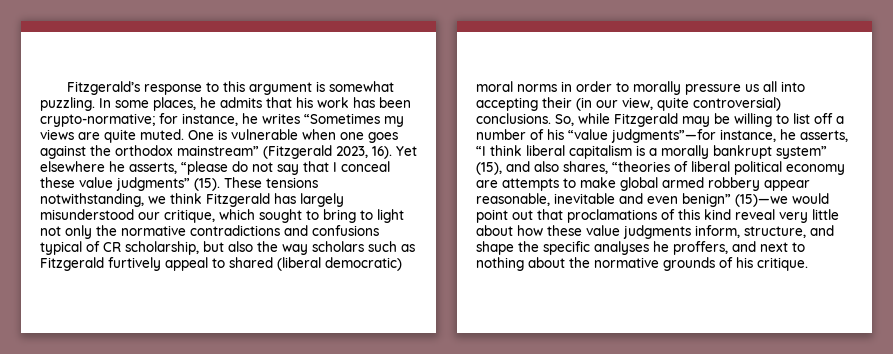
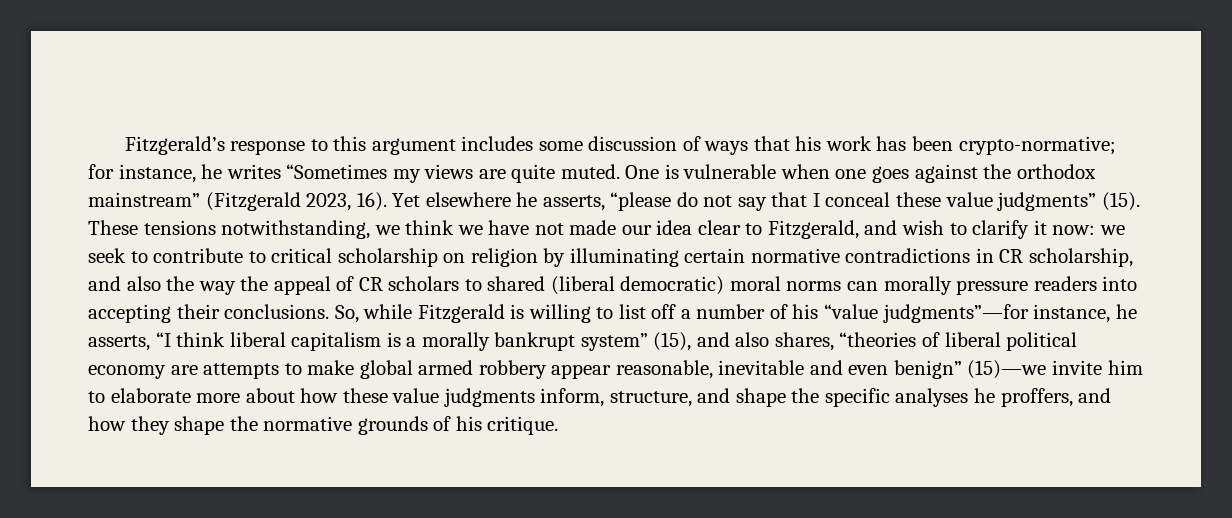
[315,81,394,92] [40,97,262,111] is somewhat puzzling. In some places, he admits -> [461,136,749,155] includes some discussion of ways
[206,193,344,207] [40,209,404,223] [40,225,379,239] [40,241,100,255] Fitzgerald has largely misunderstood our critique, which sought to bring to light not only the normative contradictions and confusions typical of -> [457,220,1125,239] [88,248,994,267] we have not made our idea clear to Fitzgerald, and wish to clarify it now: we seek to contribute to critical scholarship on religion by illuminating certain normative contradictions in
[203,241,224,252] but -> [88,276,121,291] and
[312,241,415,252] [40,257,208,271] scholars such as Fitzgerald furtively appeal -> [240,276,460,295] the appeal of CR scholars
[561,81,805,95] [476,97,781,111] in order to morally pressure us all into accepting their (in our view, quite controversial) -> [847,276,1138,295] [88,304,220,323] can morally pressure readers into accepting their
[682,113,730,127] may be -> [510,304,525,319] is
[792,193,829,204] [476,209,839,223] would point out that proclamations of this kind reveal very little -> [1052,360,1143,375] [88,388,241,403] invite him to elaborate more
[760,242,805,252] [476,257,565,271] next to nothing about -> [88,416,225,435] how they shape

